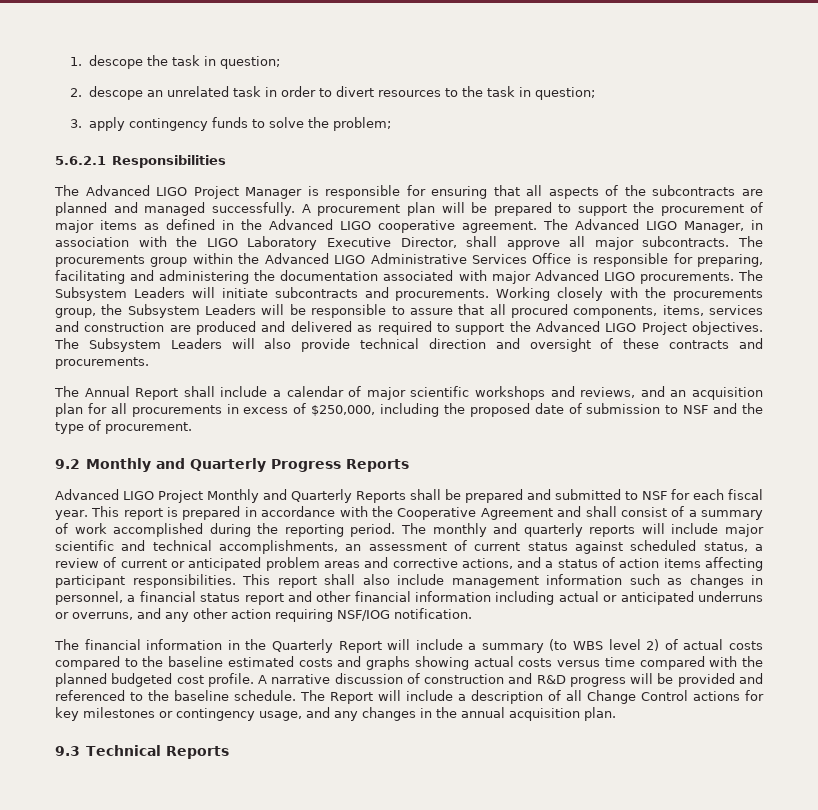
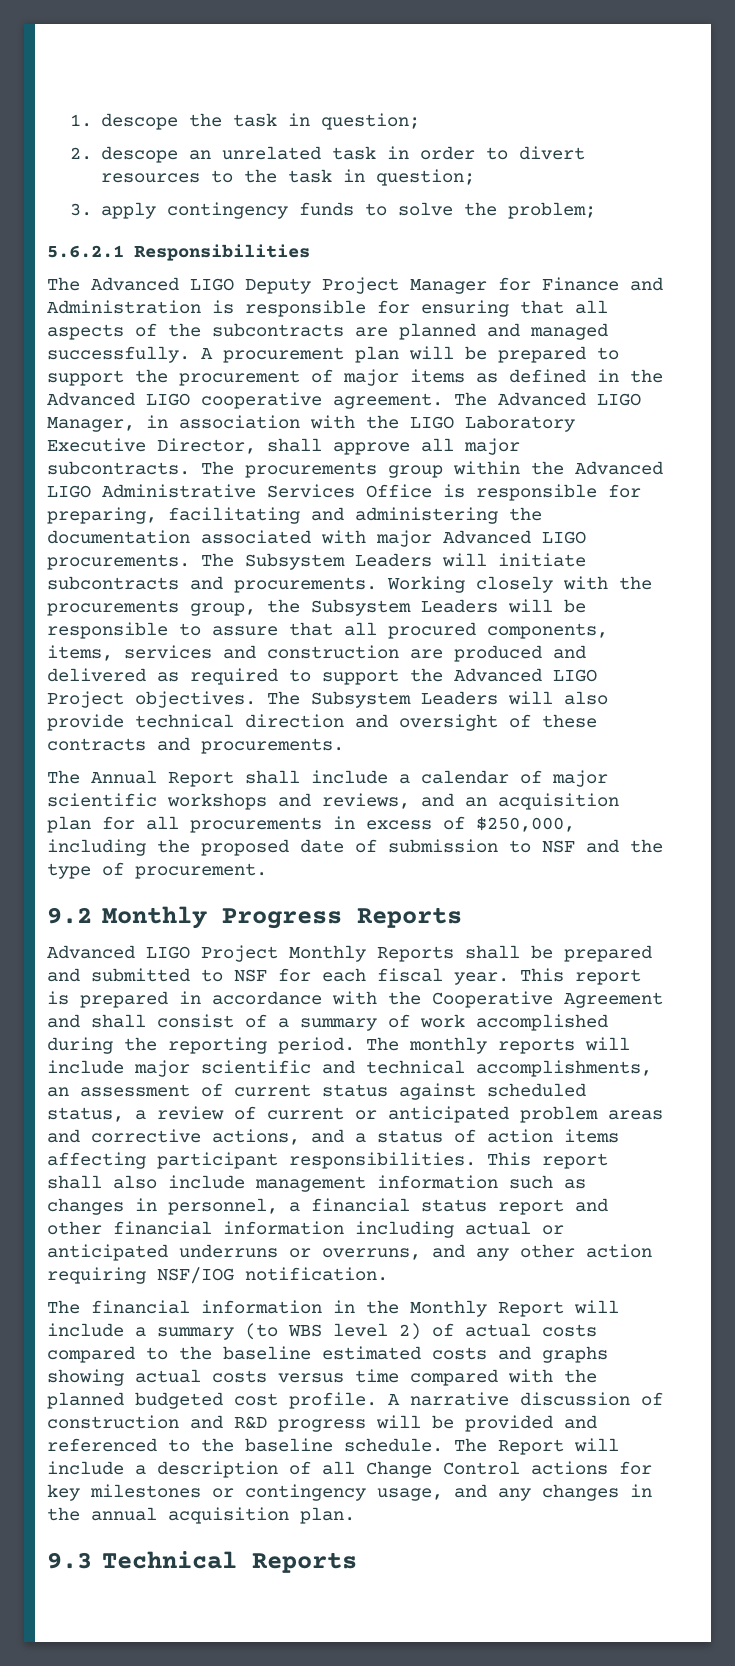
(188, 191) none -> [245,278,311,294] Deputy
(303, 193) none -> [498,277,663,291] [47,300,201,314] for Finance and Administration
[156,458,267,472] and Quarterly -> (207, 917) none
[263,489,352,503] and Quarterly -> (366, 953) none
[493,523,583,537] and quarterly -> (487, 1045) none
[271,639,333,653] Quarterly -> [410,1300,487,1317] Monthly

